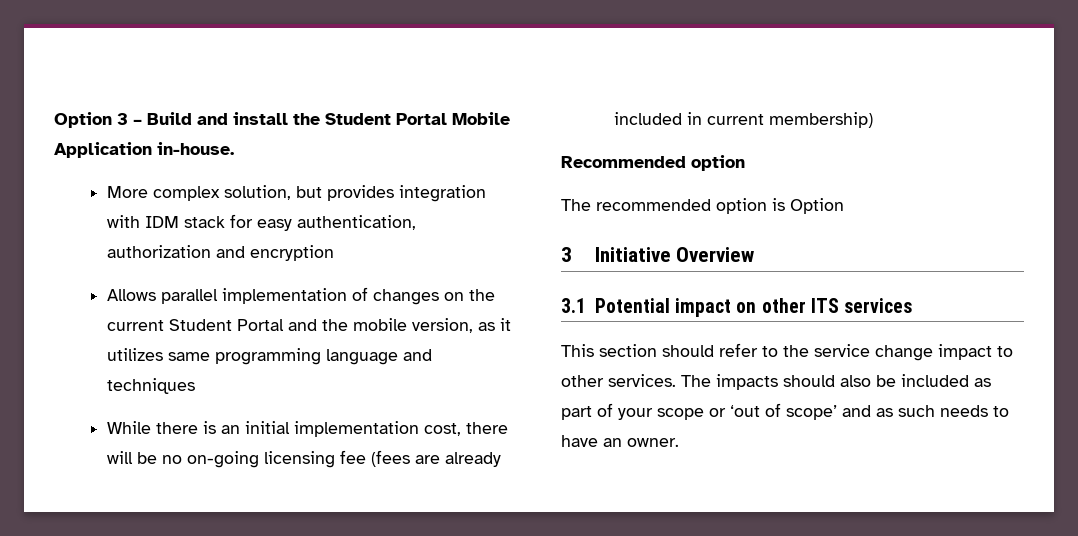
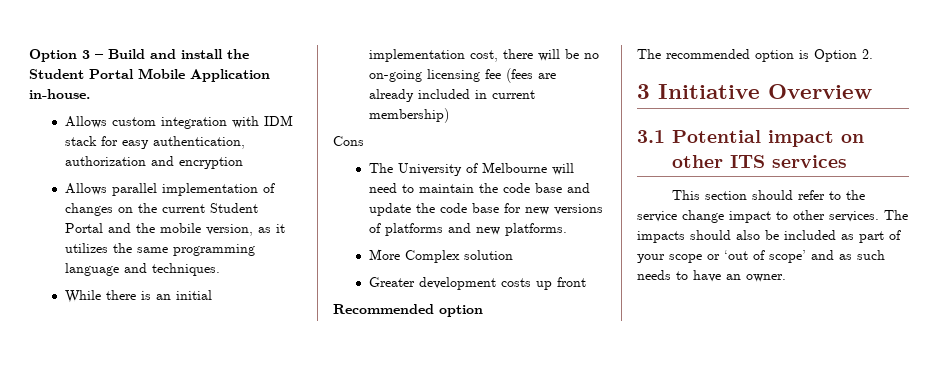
[106,185,394,201] More complex solution, but provides -> [65,116,157,128] Allows custom
(163, 354) none -> [113,243,133,253] the
[106,378,195,394] techniques -> [152,263,221,276] techniques.
(873, 120) none -> [333,136,364,146] [369,162,575,176] [369,183,591,193] [369,203,604,216] [369,223,568,236] [369,249,514,263] [369,277,587,290] // Cons // The University of Melbourne will need to maintain the code base and update the code base for new versions of platforms and new platforms. // More Complex solution // Greater development costs up front
(844, 206) none -> [862,49,873,59] 2.

